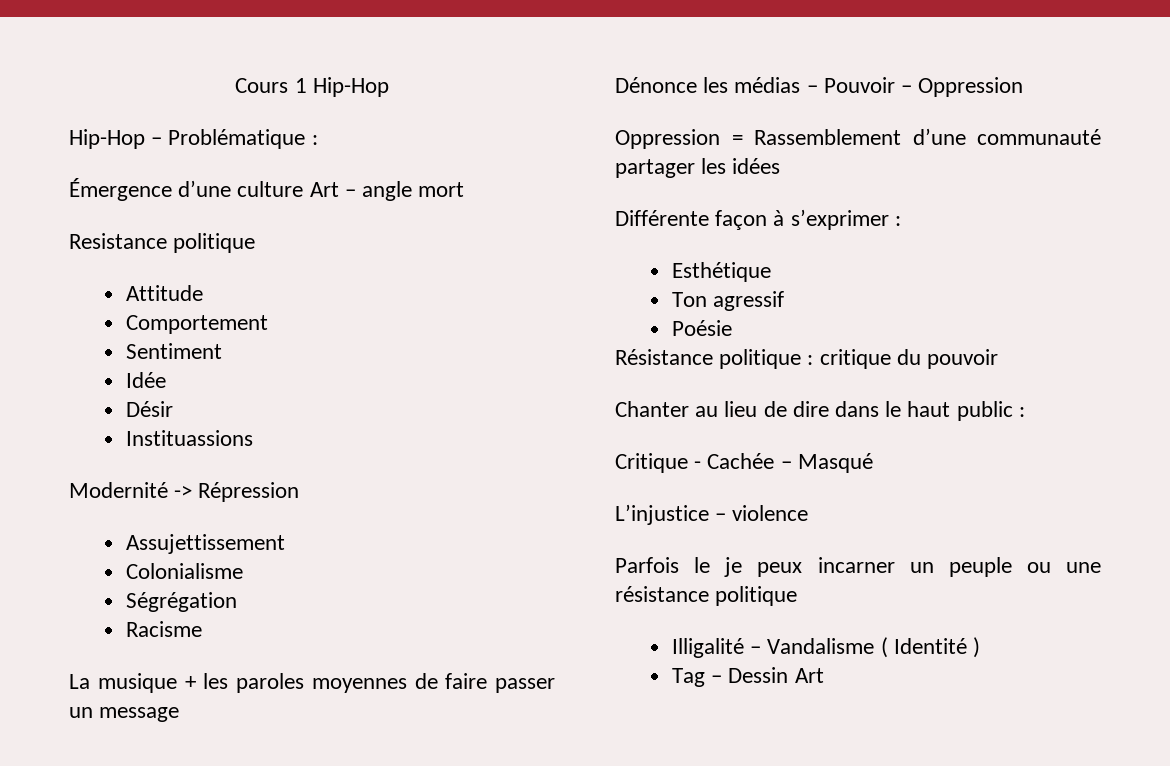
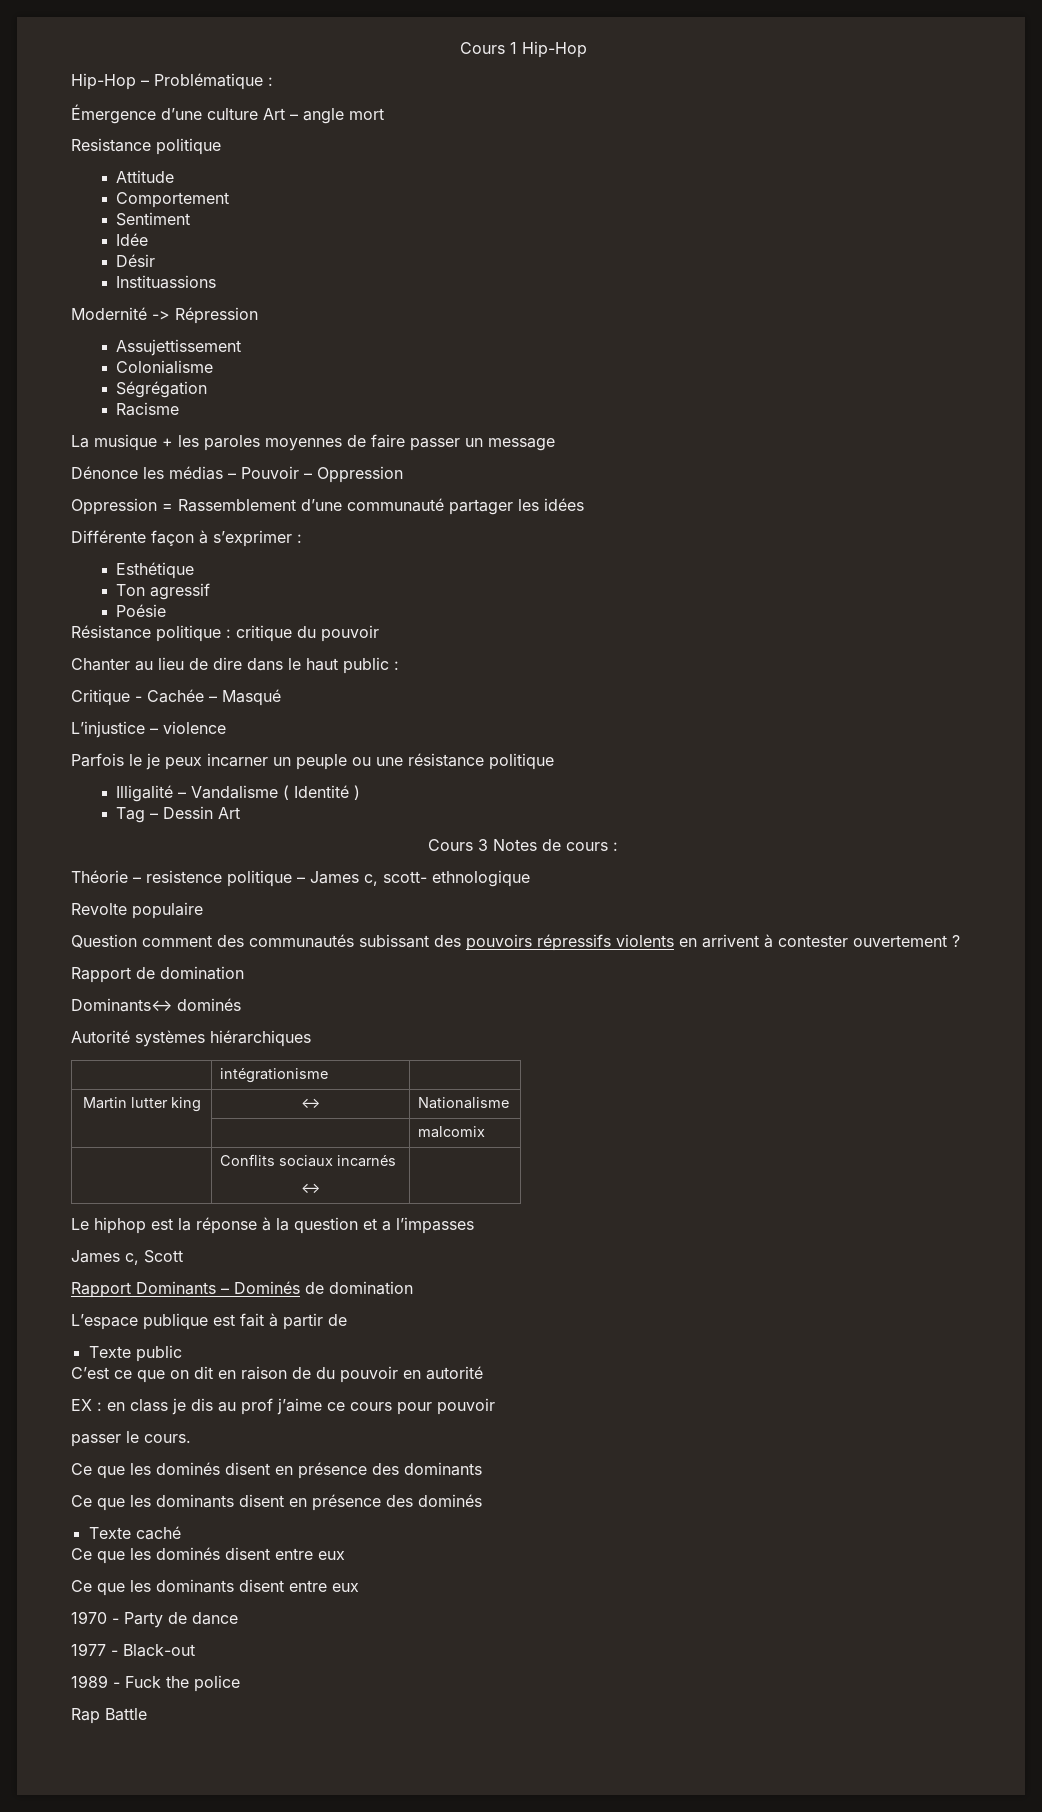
(824, 675) none -> [428,839,618,851] [71,870,530,887] [71,902,203,919] [71,934,960,951] [71,966,244,983] [71,998,241,1012] [71,1030,311,1047] [220,1067,329,1083] [82,1097,201,1112] [301,1098,320,1108] [418,1097,510,1109] [418,1126,486,1138] [220,1154,397,1167] [301,1183,320,1193] [71,1217,474,1234] [71,1250,183,1265] [71,1281,413,1298] [71,1313,347,1330] [88,1345,182,1362] [71,1366,483,1383] [71,1398,495,1415] [71,1431,191,1447] [71,1462,482,1479] [71,1494,482,1511] [88,1526,181,1540] [71,1547,345,1564] [71,1579,359,1596] [71,1611,238,1628] [71,1643,195,1657] [71,1675,240,1692] [71,1708,147,1724] // Cours 3 Notes de cours : // Théorie – resistence politique – James c, scott- ethnologique // Revolte populaire // Question comment des communautés subissant des pouvoirs répressifs violents en arrivent à contester ouvertement ? // Rapport de domination // Dominants↔ dominés // Autorité systèmes hiérarchiques // | intégrationisme | // Martin lutter king | ↔ | Nationalisme // | | malcomix // | Conflits sociaux incarnés // ↔ | // Le hiphop est la réponse à la question et a l’impasses // James c, Scott // Rapport Dominants – Dominés de domination // L’espace publique est fait à partir de // Texte public // C’est ce que on dit en raison de du pouvoir en autorité // EX : en class je dis au prof j’aime ce cours pour pouvoir // passer le cours. // Ce que les dominés disent en présence des dominants // Ce que les dominants disent en présence des dominés // Texte caché // Ce que les dominés disent entre eux // Ce que les dominants disent entre eux // 1970 - Party de dance // 1977 - Black-out // 1989 - Fuck the police // Rap Battle

